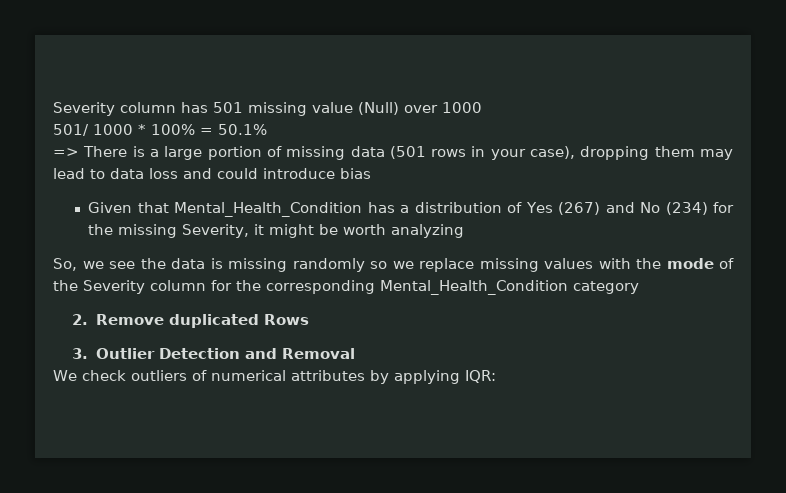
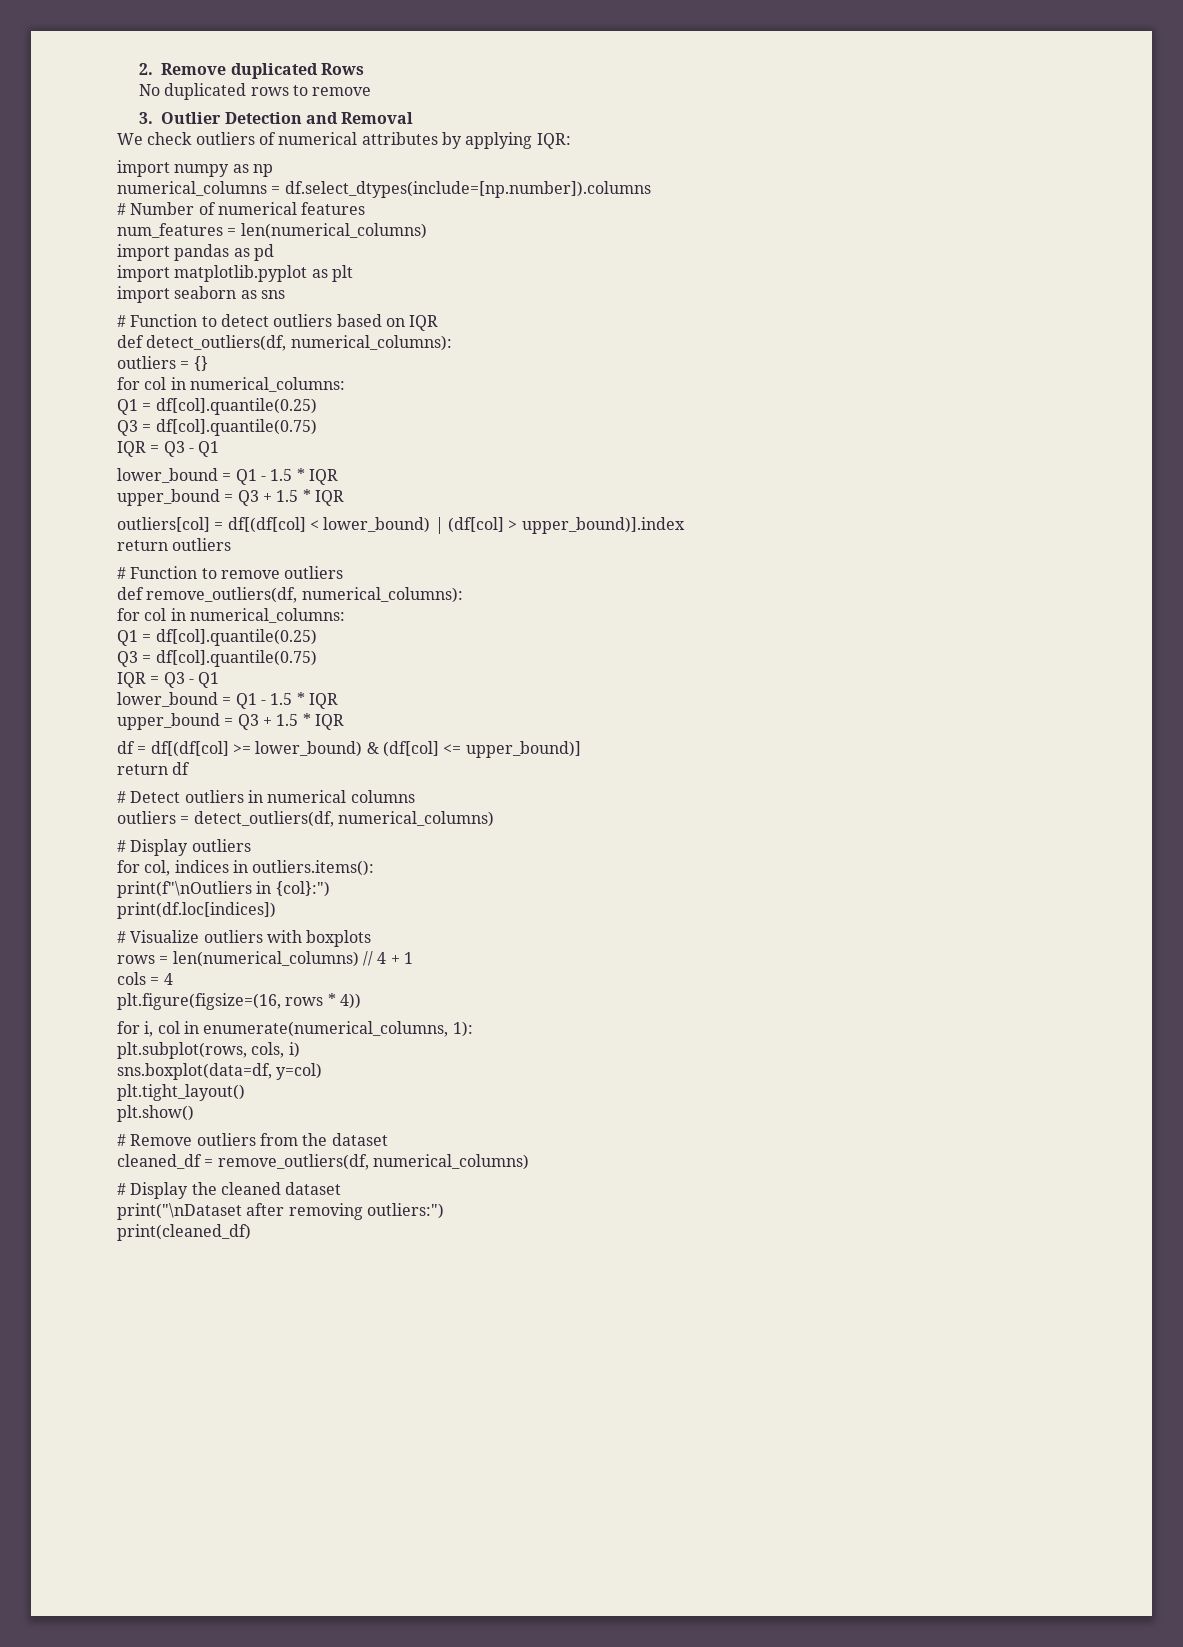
[53,102,482,116] [53,124,267,136] [53,146,733,160] [53,168,371,179] [88,202,734,217] [88,224,465,238] [53,258,734,272] [53,280,639,295] Severity column has 501 missing value (Null) over 1000 // 501/ 1000 * 100% = 50.1% // => There is a large portion of missing data (501 rows in your case), dropping them may lead to data loss and could introduce bias // Given that Mental_Health_Condition has a distribution of Yes (267) and No (234) for the missing Severity, it might be worth analyzing // So, we see the data is missing randomly so we replace missing values with the mode of the Severity column for the corresponding Mental_Health_Condition category // -> (139, 69) none
(309, 319) none -> [139,83,372,100] // No duplicated rows to remove
(496, 376) none -> [117,160,273,177] [117,181,651,198] [117,202,366,215] [117,223,427,239] [117,244,274,261] [117,265,353,282] [117,286,285,303] [117,314,439,331] [117,335,452,351] [117,356,208,371] [117,377,345,392] [117,398,317,415] [117,419,317,436] [117,441,220,457] [117,468,338,485] [117,489,344,506] [117,517,685,534] [117,538,232,551] [117,566,344,579] [117,587,463,603] [117,608,345,623] [117,629,317,646] [117,650,317,667] [117,672,220,688] [117,692,338,709] [117,713,344,730] [117,741,581,758] [117,762,191,775] [117,790,415,803] [117,811,494,827] [117,839,251,856] [117,860,375,876] [117,881,330,898] [117,902,276,919] [117,930,372,947] [117,951,413,967] [117,972,173,985] [117,993,361,1010] [117,1021,473,1037] [117,1042,300,1059] [117,1063,323,1080] [117,1084,245,1101] [117,1105,194,1122] [117,1133,388,1146] [117,1154,529,1170] [117,1182,342,1199] [117,1203,444,1220] [117,1224,251,1241] // import numpy as np // numerical_columns = df.select_dtypes(include=[np.number]).columns // # Number of numerical features // num_features = len(numerical_columns) // import pandas as pd // import matplotlib.pyplot as plt // import seaborn as sns // # Function to detect outliers based on IQR // def detect_outliers(df, numerical_columns): // outliers = {} // for col in numerical_columns: // Q1 = df[col].quantile(0.25) // Q3 = df[col].quantile(0.75) // IQR = Q3 - Q1 // lower_bound = Q1 - 1.5 * IQR // upper_bound = Q3 + 1.5 * IQR // outliers[col] = df[(df[col] < lower_bound) | (df[col] > upper_bound)].index // return outliers // # Function to remove outliers // def remove_outliers(df, numerical_columns): // for col in numerical_columns: // Q1 = df[col].quantile(0.25) // Q3 = df[col].quantile(0.75) // IQR = Q3 - Q1 // lower_bound = Q1 - 1.5 * IQR // upper_bound = Q3 + 1.5 * IQR // df = df[(df[col] >= lower_bound) & (df[col] <= upper_bound)] // return df // # Detect outliers in numerical columns // outliers = detect_outliers(df, numerical_columns) // # Display outliers // for col, indices in outliers.items(): // print(f"\nOutliers in {col}:") // print(df.loc[indices]) // # Visualize outliers with boxplots // rows = len(numerical_columns) // 4 + 1 // cols = 4 // plt.figure(figsize=(16, rows * 4)) // for i, col in enumerate(numerical_columns, 1): // plt.subplot(rows, cols, i) // sns.boxplot(data=df, y=col) // plt.tight_layout() // plt.show() // # Remove outliers from the dataset // cleaned_df = remove_outliers(df, numerical_columns) // # Display the cleaned dataset // print("\nDataset after removing outliers:") // print(cleaned_df)

